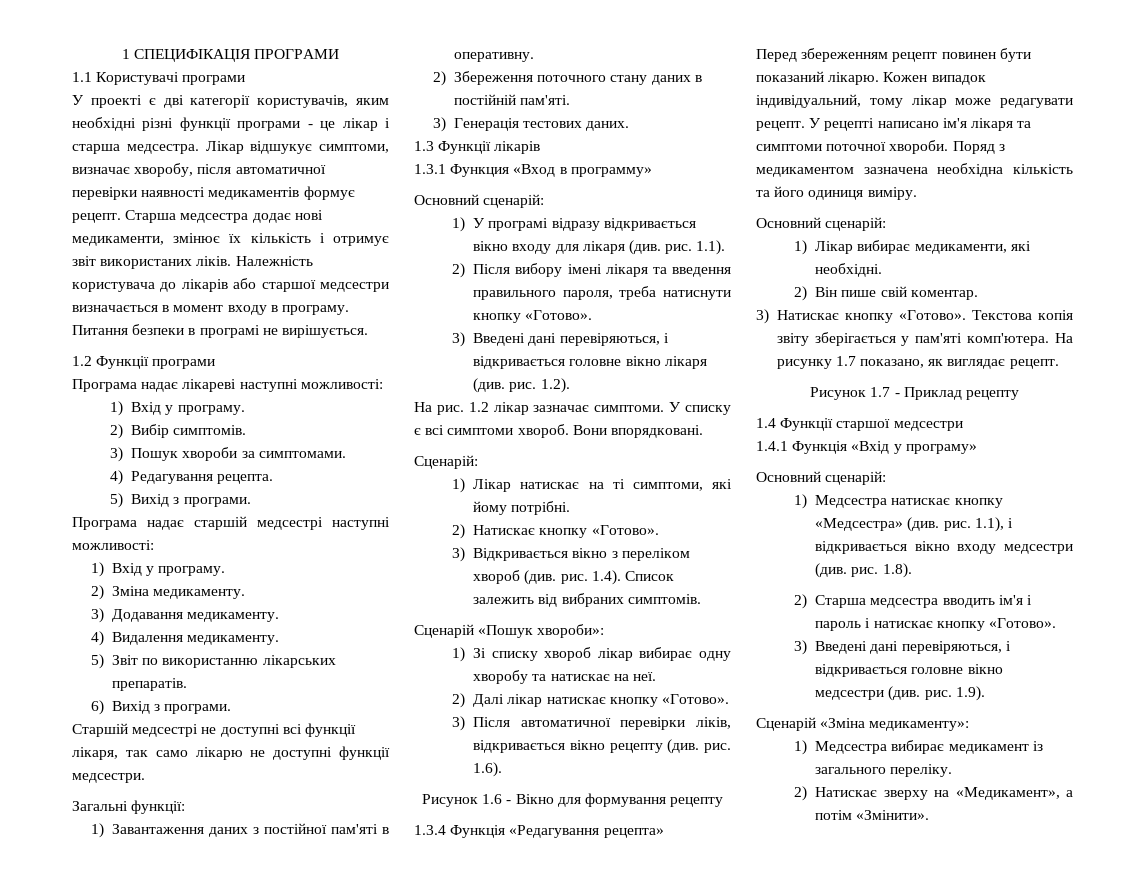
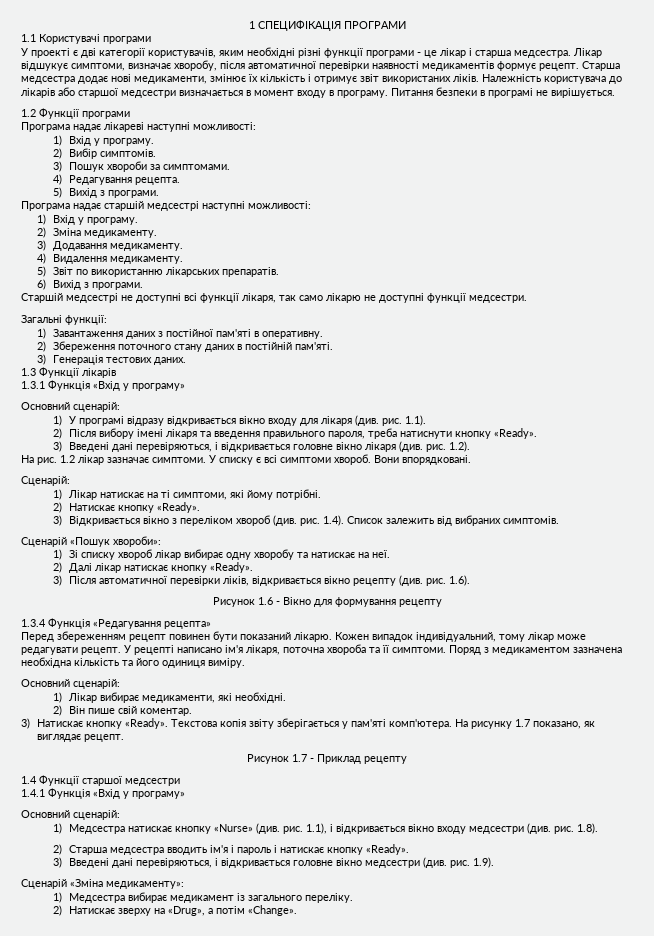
[450,164,652,177] Функция «Вход в программу» -> [48,380,185,391] Функція «Вхід у програму»
[525,310,593,320] «Готово». -> [493,428,537,439] «Ready».
[591,525,659,535] «Готово». -> [156,502,200,513] «Ready».
[661,694,729,704] «Готово». -> [209,562,253,573] «Ready».
[970,118,1032,131] [756,140,949,154] лікаря та симптоми поточної хвороби. -> [246,644,446,655] лікаря, поточна хвороба та її симптоми.
[898,310,966,320] «Готово». -> [124,718,168,729] «Ready».
[815,518,904,531] «Медсестра» -> [213,824,253,832] «Nurse»
[988,618,1056,628] «Готово». -> [365,844,409,855] «Ready».
[955,787,1060,800] «Медикамент», -> [167,906,205,916] «Drug»,
[856,810,930,820] «Змінити». -> [247,905,297,916] «Change».

